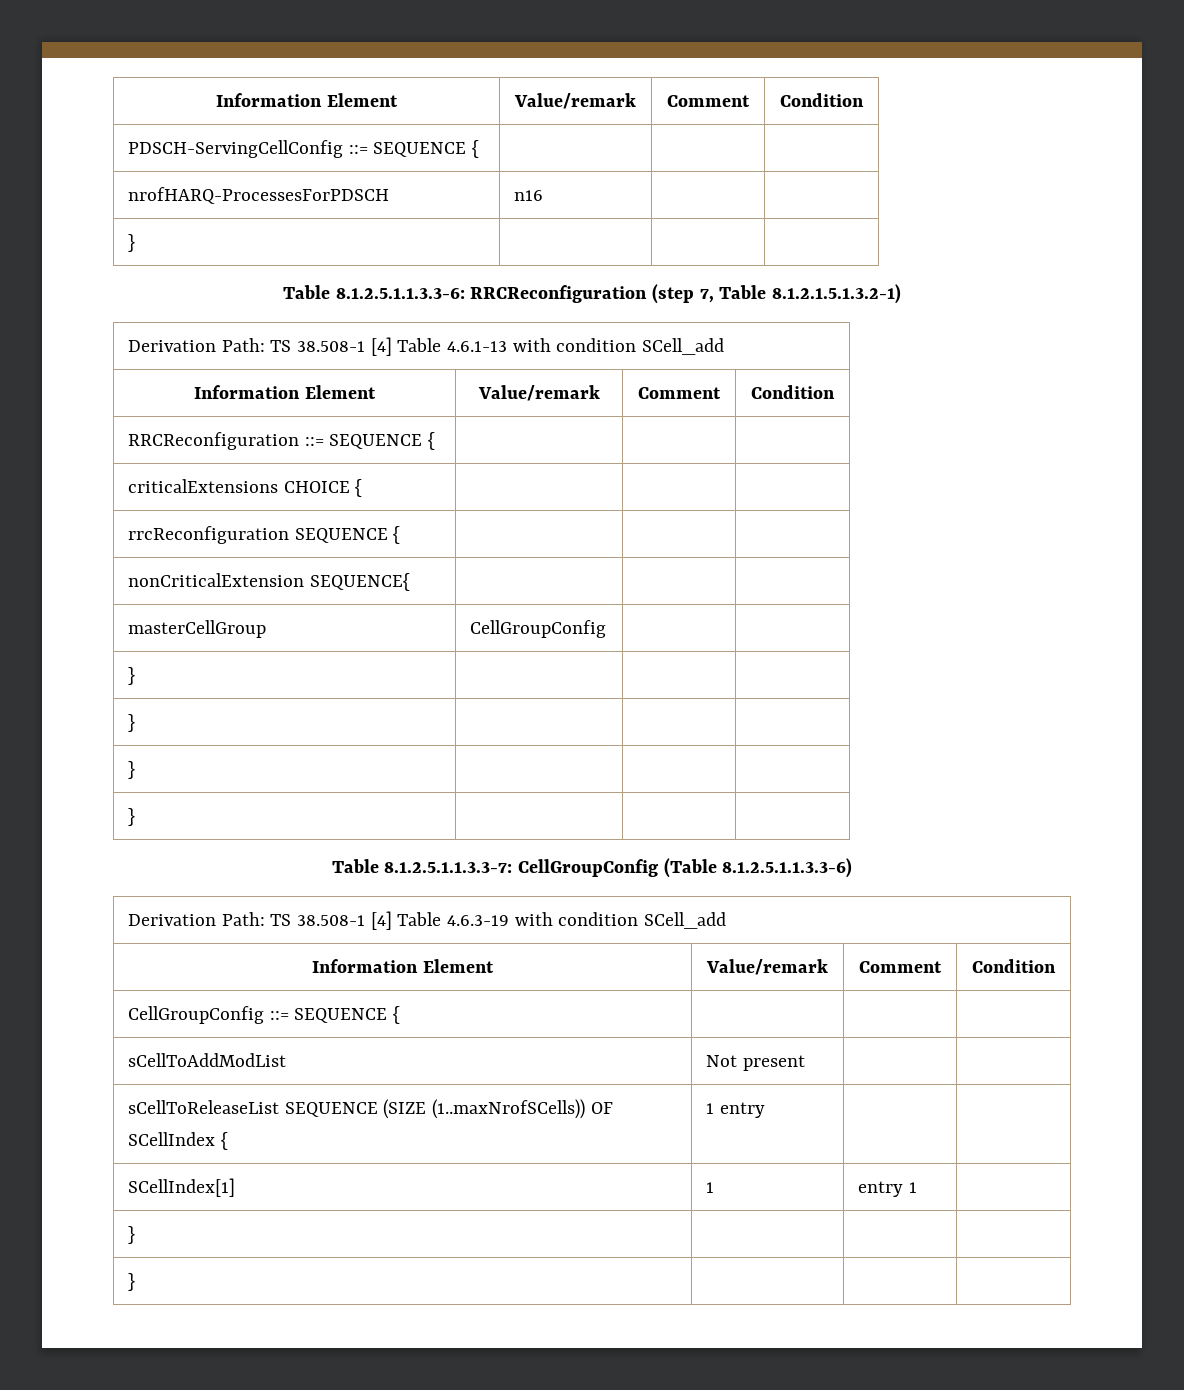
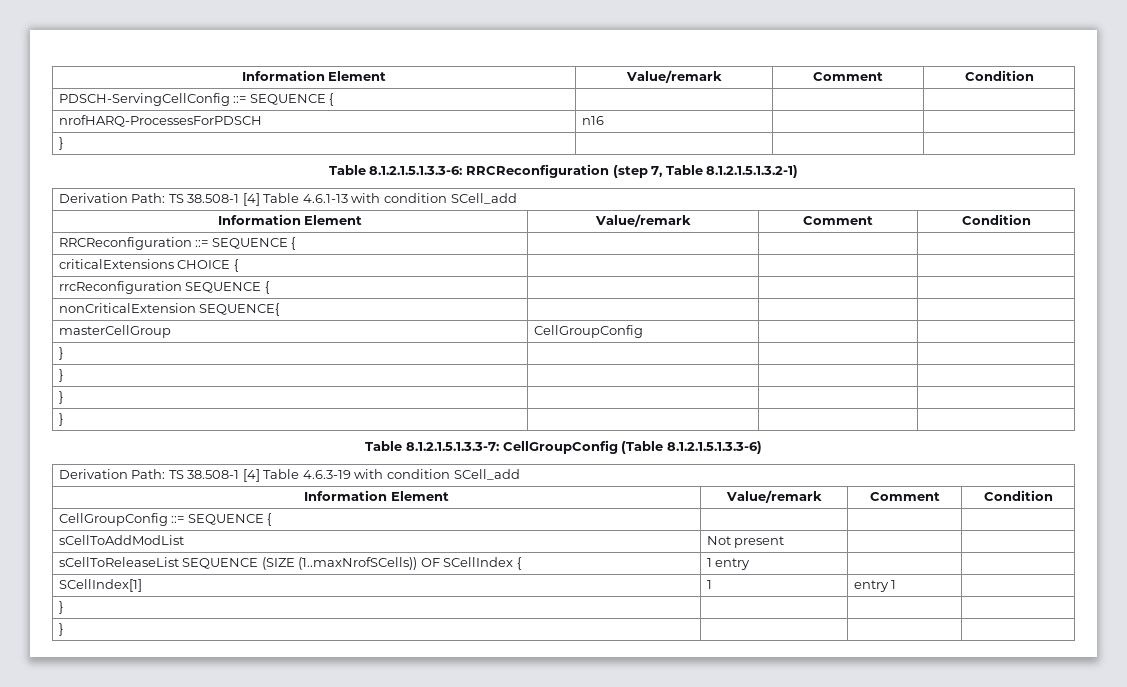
[335,288,465,299] 8.1.2.5.1.1.3.3-6: -> [369,166,463,175] 8.1.2.1.5.1.3.3-6:
[384,862,513,873] 8.1.2.5.1.1.3.3-7: -> [405,442,499,451] 8.1.2.1.5.1.3.3-7:
[722,858,853,878] 8.1.2.5.1.1.3.3-6) -> [666,441,762,454] 8.1.2.1.5.1.3.3-6)

